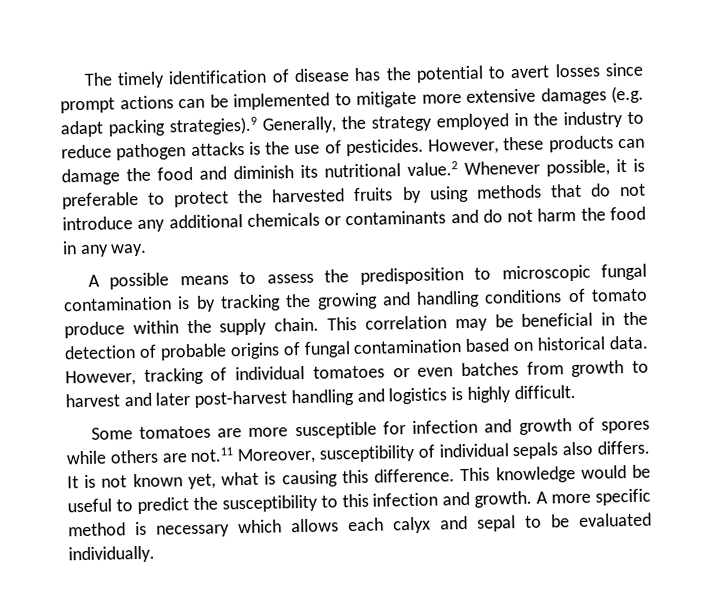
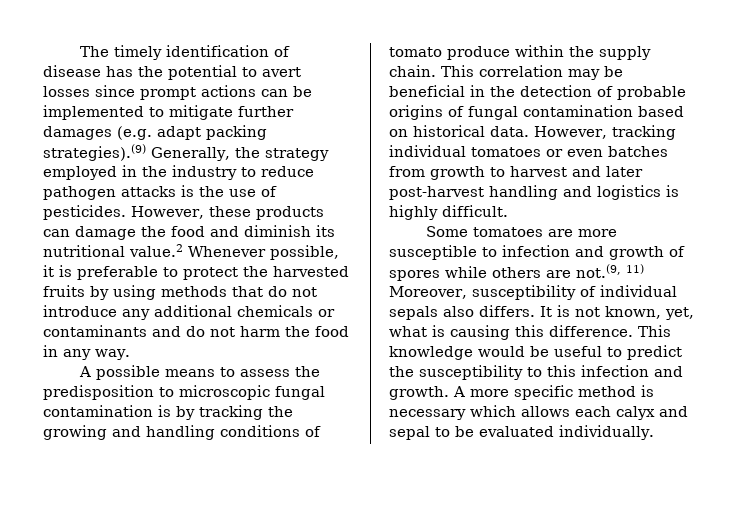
[421,88,536,104] more extensive -> [238,106,294,117] further
[169,116,257,136] strategies).9 -> [43,144,146,161] strategies).(9)
[210,367,228,381] of -> (676, 132) none
[382,421,406,435] for -> [482,247,497,257] to
[190,447,234,463] not.11 -> [576,264,644,278] not.(9, 11)
[132,473,183,488] known -> [605,306,661,319] known,

